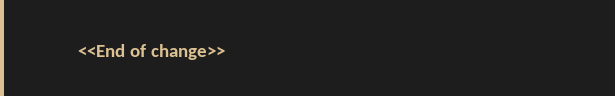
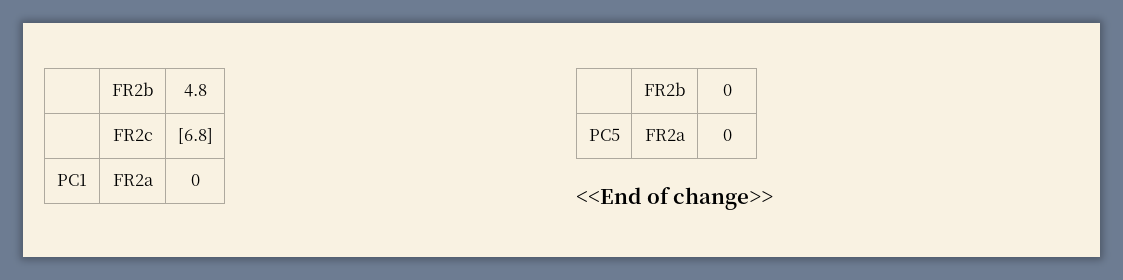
(78, 50) none -> [111,82,154,96] [183,84,207,97] [112,129,153,141] [177,128,213,144] [57,174,87,186] [112,174,154,186] [190,174,200,186] [643,82,686,96] [722,84,732,96] [588,128,620,141] [644,129,686,141] [722,129,732,141] | FR2b | 4.8 // | FR2c | [6.8] // PC1 | FR2a | 0 // | FR2b | 0 // PC5 | FR2a | 0 //

